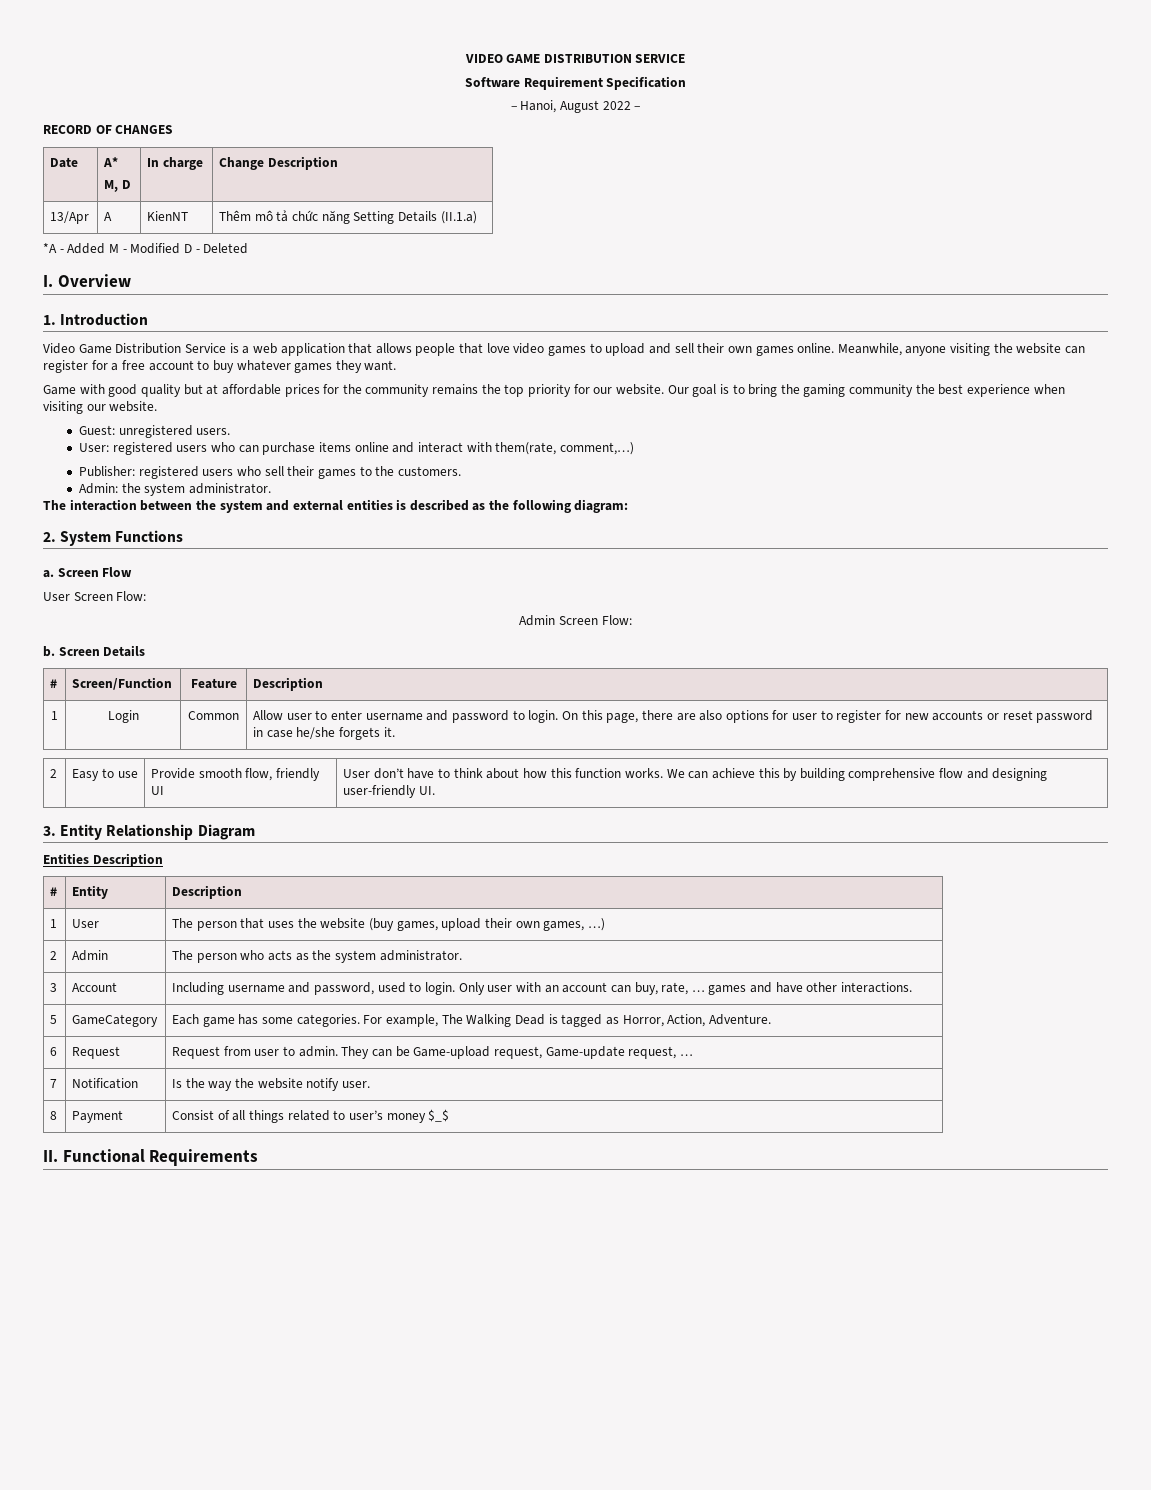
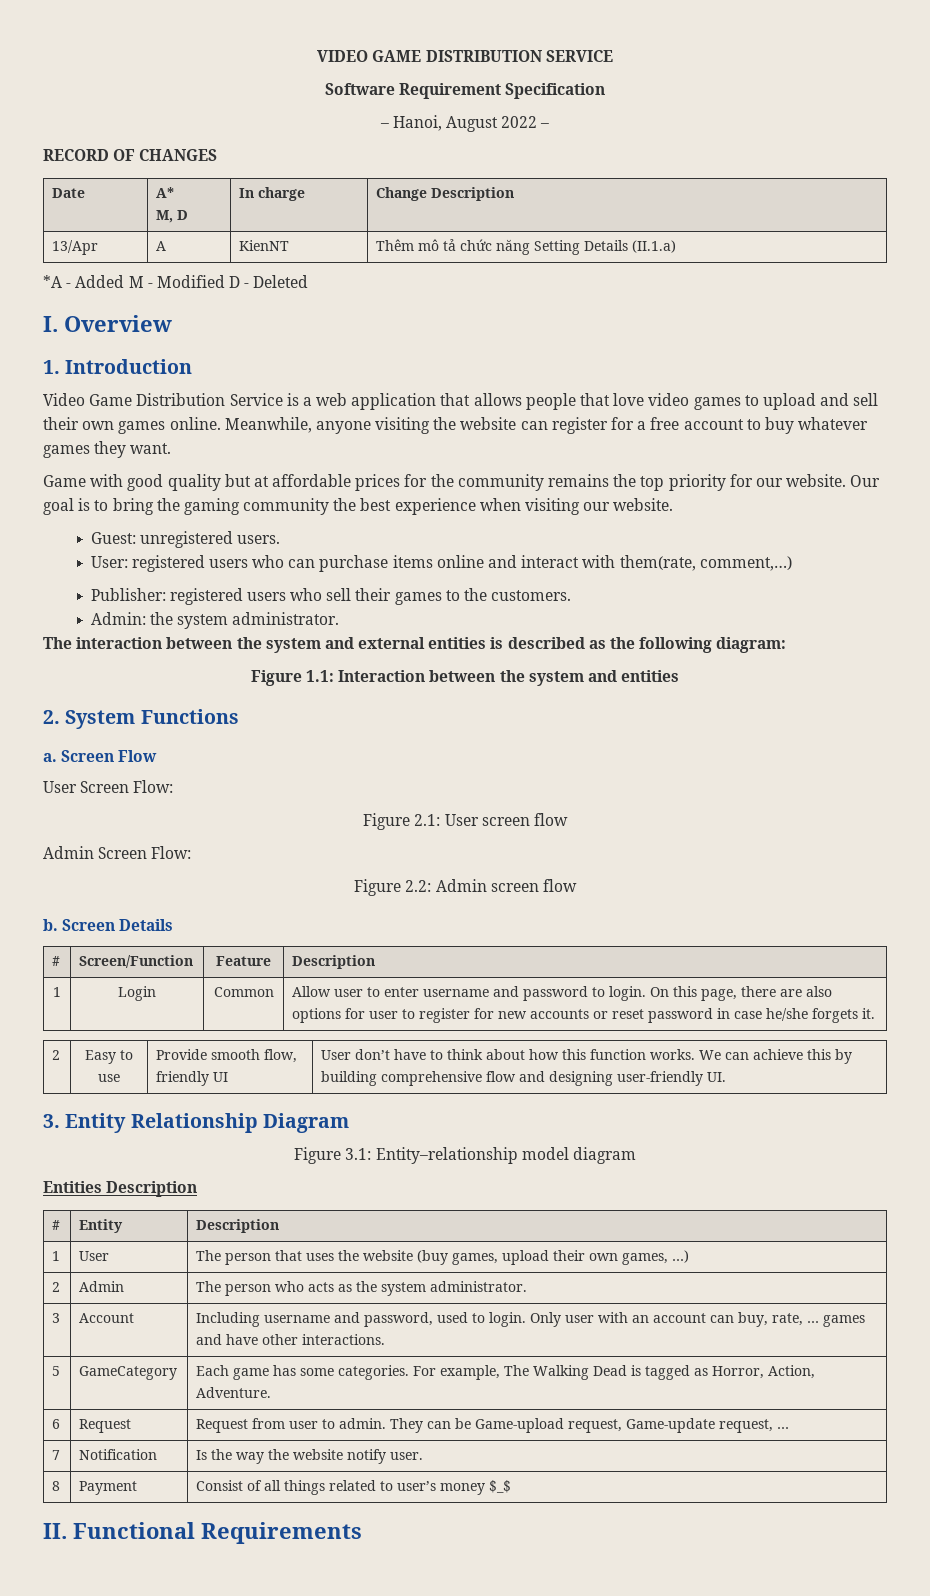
(629, 506) none -> [250,670,680,686] // Figure 1.1: Interaction between the system and entities
[519,615,632,626] Admin Screen Flow: -> [363,813,568,830] [43,846,192,859] [354,879,577,896] Figure 2.1: User screen flow // Admin Screen Flow: // Figure 2.2: Admin screen flow
(255, 832) none -> [294,1147,636,1164] // Figure 3.1: Entity–relationship model diagram

